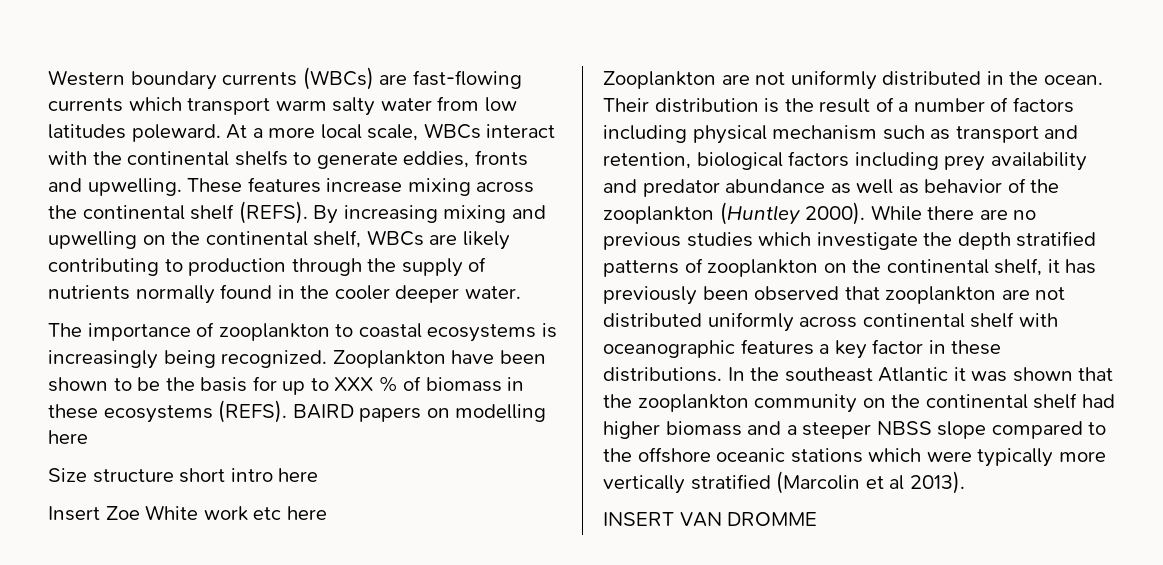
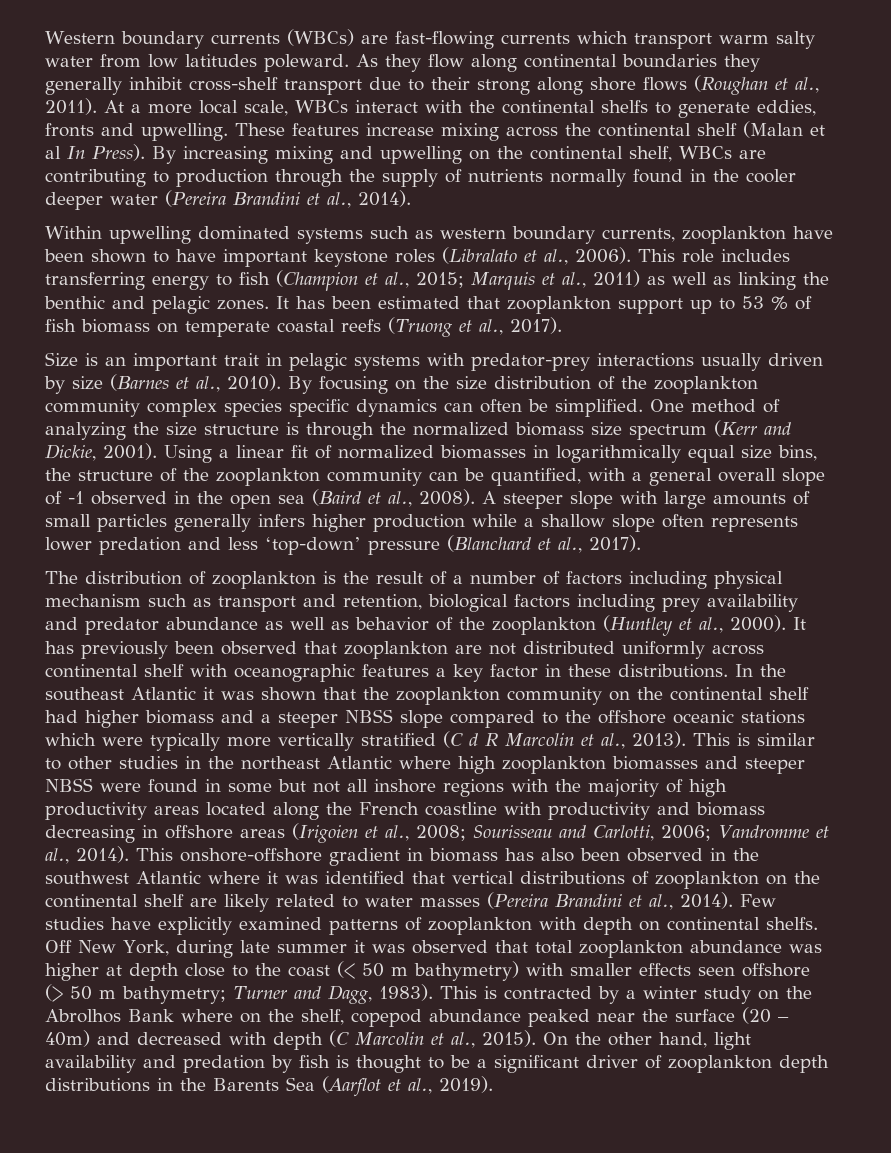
(221, 133) none -> [356,54,760,72] [45,75,819,95] [45,98,97,115] As they flow along continental boundaries they generally inhibit cross-shelf transport due to their strong along shore flows (Roughan et al., 2011).
[238,201,308,224] (REFS). -> [743,121,825,138] [45,144,145,161] (Malan et al In Press).
[462,231,510,250] likely -> (766, 154) none
[464,286,521,299] [48,322,557,342] [48,350,546,369] [48,376,277,392] water. // The importance of zooplankton to coastal ecosystems is increasingly being recognized. Zooplankton have been shown to be the basis for -> [110,190,411,208] [45,226,833,244] [44,247,790,267] [45,270,829,291] [44,296,683,314] water (Pereira Brandini et al., 2014). // Within upwelling dominated systems such as western boundary currents, zooplankton have been shown to have important keystone roles (Libralato et al., 2006). This role includes transferring energy to fish (Champion et al., 2015; Marquis et al., 2011) as well as linking the benthic and pelagic zones. It has been estimated that zooplankton support
[334,377,374,391] XXX -> [742,296,764,309] 53
[425,377,525,392] [48,400,547,423] [48,430,88,444] [48,468,319,483] [48,505,327,521] [603,70,1103,90] [603,98,759,113] biomass in these ecosystems (REFS). BAIRD papers on modelling here // Size structure short intro here // Insert Zoe White work etc here // Zooplankton are not uniformly distributed in the ocean. Their distribution -> [45,317,562,337] [45,352,823,371] [44,374,758,394] [45,399,780,417] [45,420,791,440] [45,443,817,463] [45,468,825,486] [45,489,810,509] [45,514,798,532] [45,535,641,555] [45,571,316,589] fish biomass on temperate coastal reefs (Truong et al., 2017). // Size is an important trait in pelagic systems with predator-prey interactions usually driven by size (Barnes et al., 2010). By focusing on the size distribution of the zooplankton community complex species specific dynamics can often be simplified. One method of analyzing the size structure is through the normalized biomass size spectrum (Kerr and Dickie, 2001). Using a linear fit of normalized biomasses in logarithmically equal size bins, the structure of the zooplankton community can be quantified, with a general overall slope of -1 observed in the open sea (Baird et al., 2008). A steeper slope with large amounts of small particles generally infers higher production while a shallow slope often represents lower predation and less ‘top-down’ pressure (Blanchard et al., 2017). // The distribution of zooplankton
[805,202,1037,225] [603,231,1097,250] [603,258,1060,277] 2000). While there are no previous studies which investigate the depth stratified patterns of zooplankton on the continental shelf, it -> [679,615,806,633] et al., 2000). It
[776,471,965,494] [603,512,818,527] (Marcolin et al 2013). // INSERT VAN DROMME -> [443,731,815,749] [45,756,805,774] [45,778,727,797] [45,802,765,820] [45,823,829,843] [45,846,759,866] [45,871,820,889] [45,892,776,912] [45,917,818,935] [45,940,822,958] [45,961,810,981] [45,984,812,1004] [45,1007,789,1027] [45,1030,751,1050] [45,1055,829,1073] [45,1076,493,1097] (C d R Marcolin et al., 2013). This is similar to other studies in the northeast Atlantic where high zooplankton biomasses and steeper NBSS were found in some but not all inshore regions with the majority of high productivity areas located along the French coastline with productivity and biomass decreasing in offshore areas (Irigoien et al., 2008; Sourisseau and Carlotti, 2006; Vandromme et al., 2014). This onshore-offshore gradient in biomass has also been observed in the southwest Atlantic where it was identified that vertical distributions of zooplankton on the continental shelf are likely related to water masses (Pereira Brandini et al., 2014). Few studies have explicitly examined patterns of zooplankton with depth on continental shelfs. Off New York, during late summer it was observed that total zooplankton abundance was higher at depth close to the coast (< 50 m bathymetry) with smaller effects seen offshore (> 50 m bathymetry; Turner and Dagg, 1983). This is contracted by a winter study on the Abrolhos Bank where on the shelf, copepod abundance peaked near the surface (20 – 40m) and decreased with depth (C Marcolin et al., 2015). On the other hand, light availability and predation by fish is thought to be a significant driver of zooplankton depth distributions in the Barents Sea (Aarflot et al., 2019).

